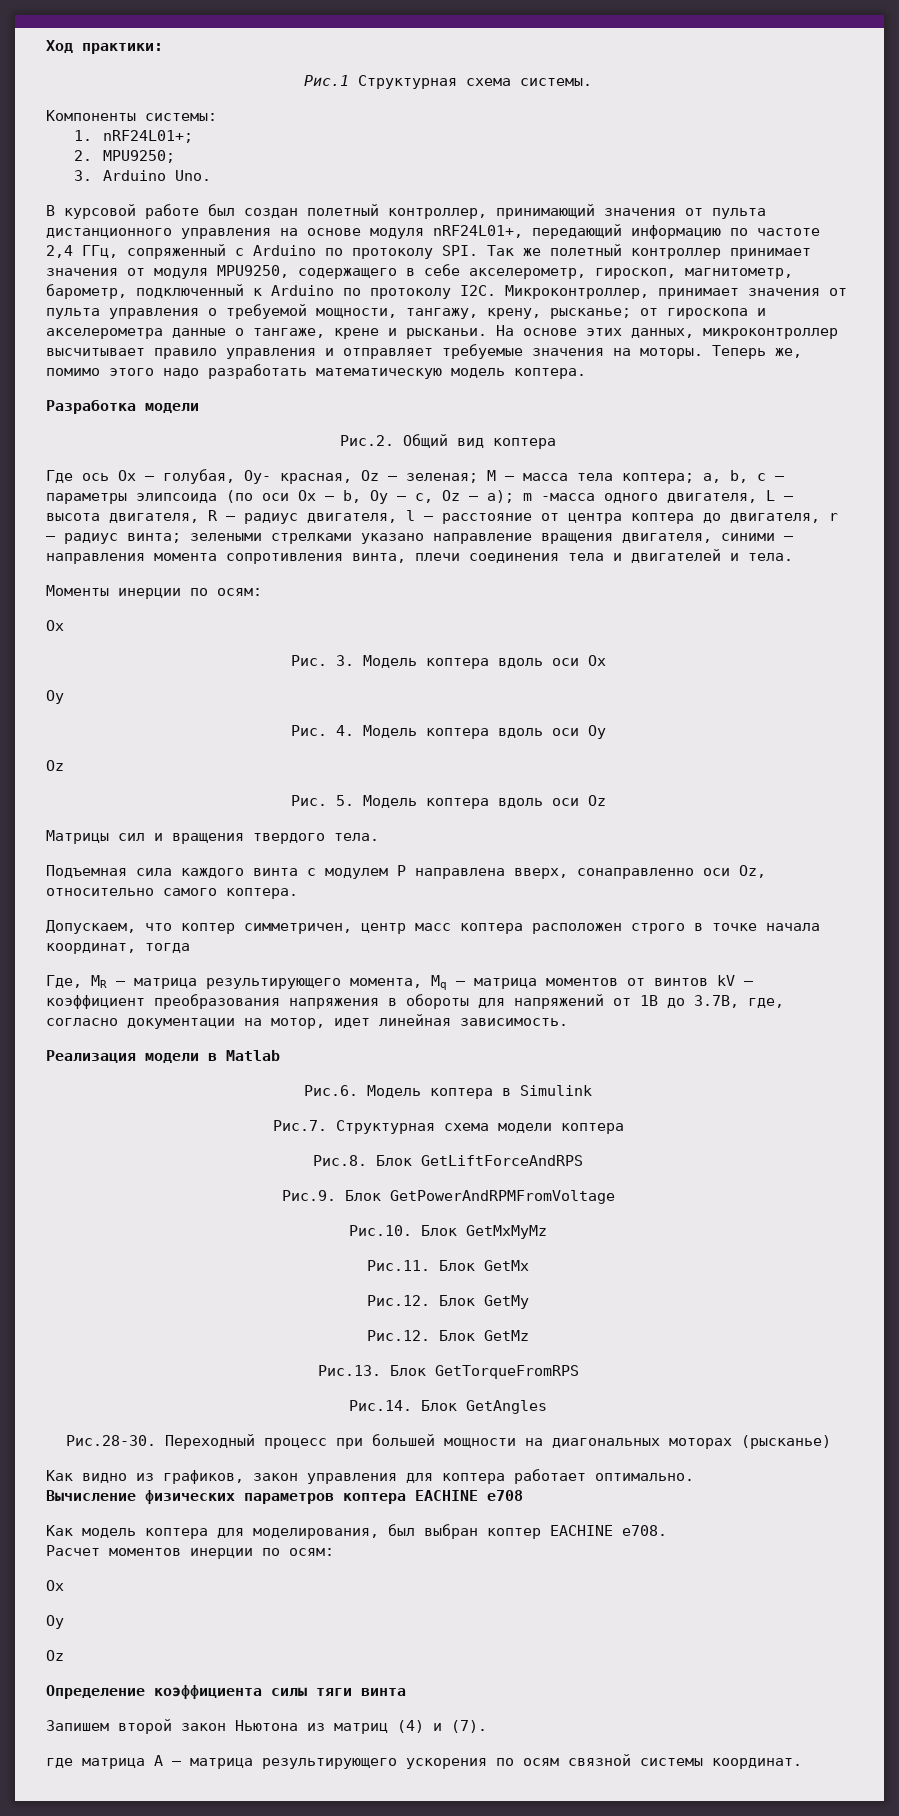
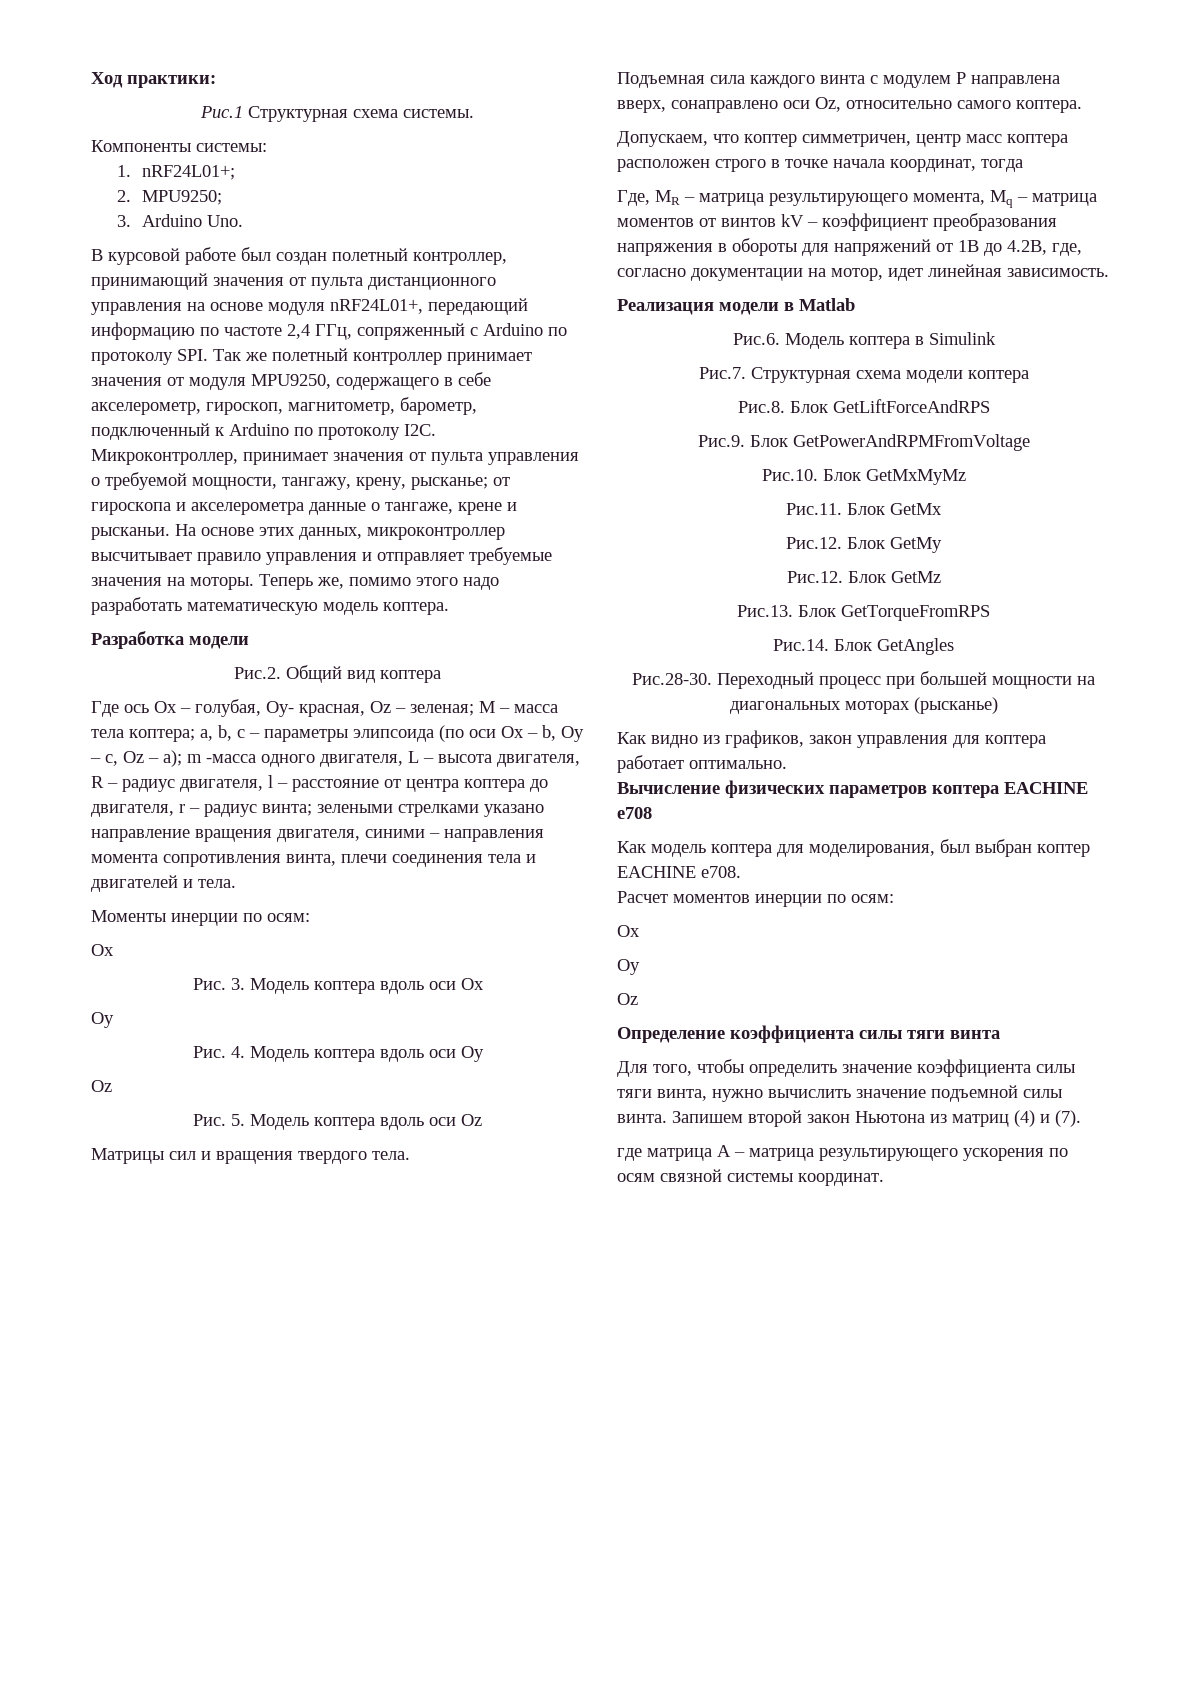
[577,868,694,879] сонаправленно -> [671,100,778,113] сонаправлено
[694,995,739,1008] 3.7В, -> [1007,240,1047,255] 4.2В,
(406, 1692) none -> [617,1059,1075,1077] [617,1085,1062,1102] [617,1114,667,1123] Для того, чтобы определить значение коэффициента силы тяги винта, нужно вычислить значение подъемной силы винта.

